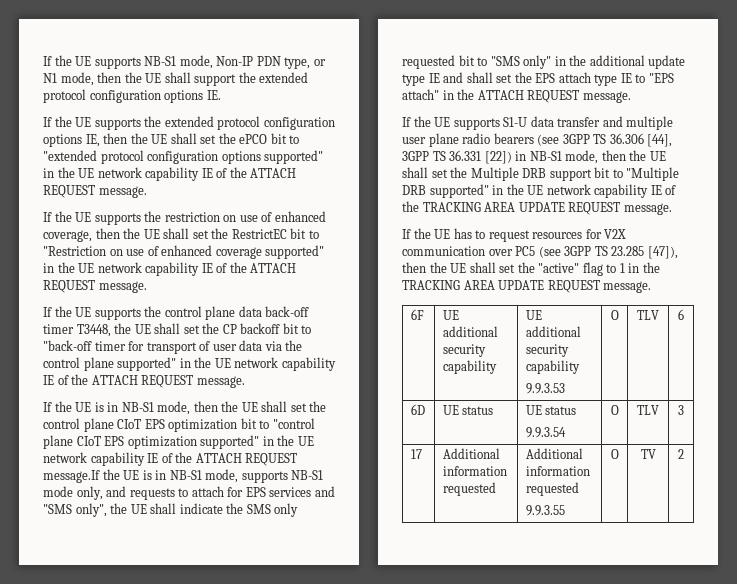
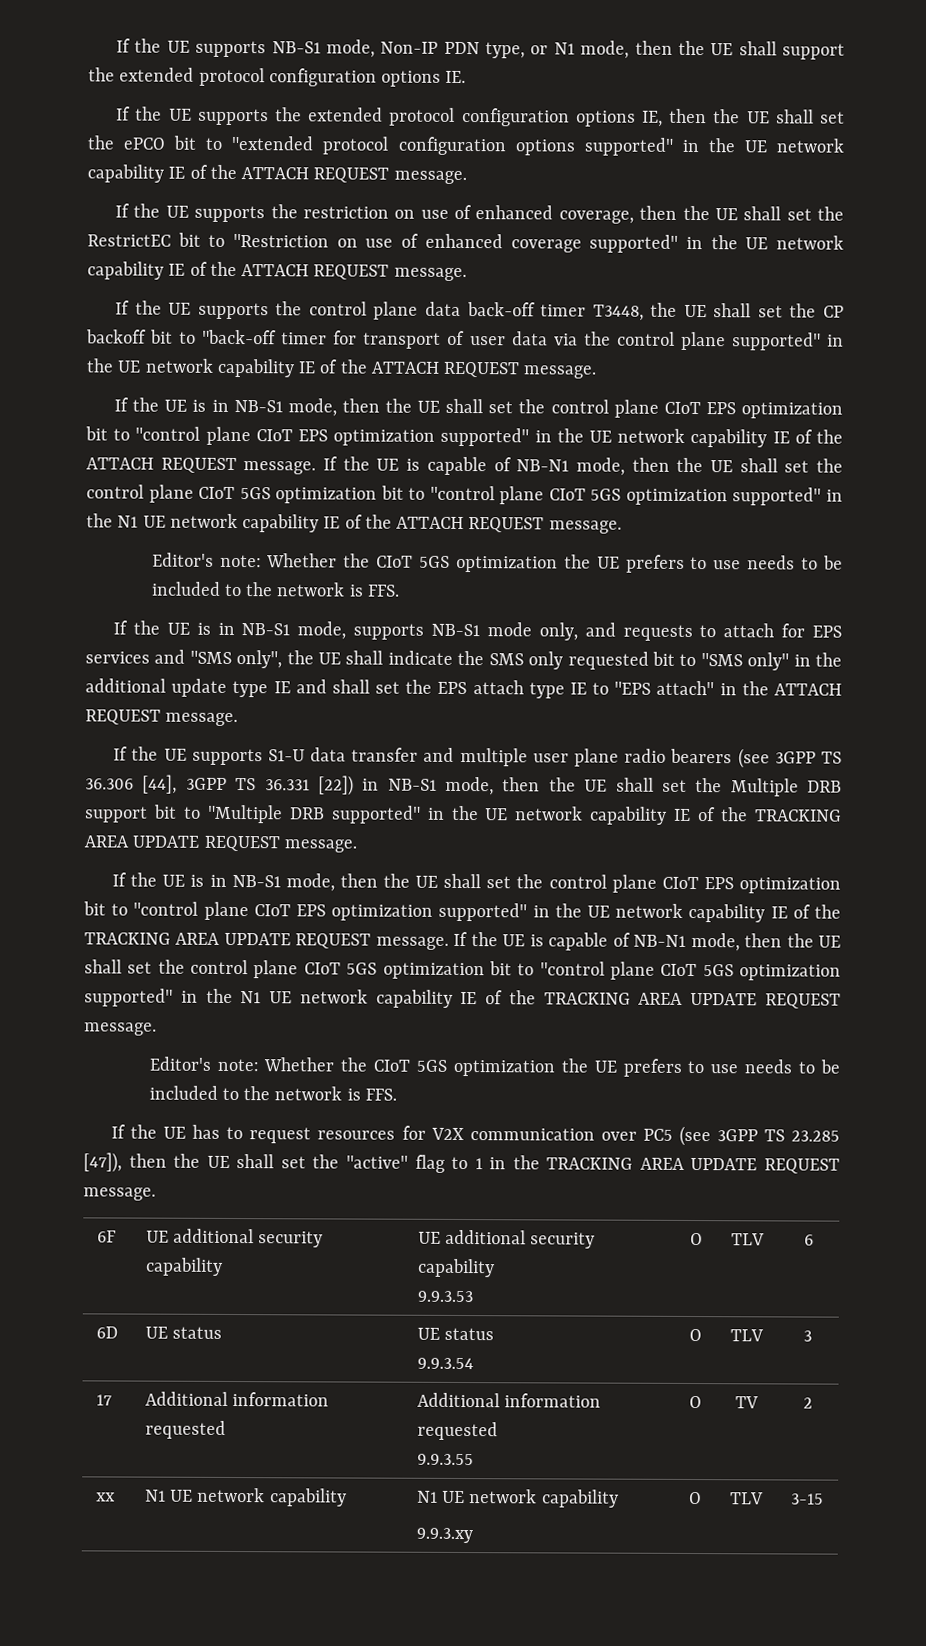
[43,470,100,483] message.If -> [243,456,843,476] [86,484,844,506] [86,513,622,534] [151,552,844,573] [150,581,400,597] [113,620,129,635] message. If the UE is capable of NB-N1 mode, then the UE shall set the control plane CIoT 5GS optimization bit to "control plane CIoT 5GS optimization supported" in the N1 UE network capability IE of the ATTACH REQUEST message. // Editor's note: Whether the CIoT 5GS optimization the UE prefers to use needs to be included to the network is FFS. // If
(672, 209) none -> [112,872,841,894] [83,901,842,923] [84,931,841,952] [84,959,841,981] [84,988,841,1009] [84,1022,157,1036] [148,1056,841,1077] [148,1085,397,1101] // If the UE is in NB-S1 mode, then the UE shall set the control plane CIoT EPS optimization bit to "control plane CIoT EPS optimization supported" in the UE network capability IE of the TRACKING AREA UPDATE REQUEST message. If the UE is capable of NB-N1 mode, then the UE shall set the control plane CIoT 5GS optimization bit to "control plane CIoT 5GS optimization supported" in the N1 UE network capability IE of the TRACKING AREA UPDATE REQUEST message. // Editor's note: Whether the CIoT 5GS optimization the UE prefers to use needs to be included to the network is FFS.
(684, 454) none -> [95,1492,116,1502] [144,1487,347,1507] [416,1489,619,1508] [415,1527,473,1544] [689,1491,702,1505] [730,1492,764,1505] [791,1493,824,1505] // xx | N1 UE network capability | N1 UE network capability // 9.9.3.xy | O | TLV | 3-15

